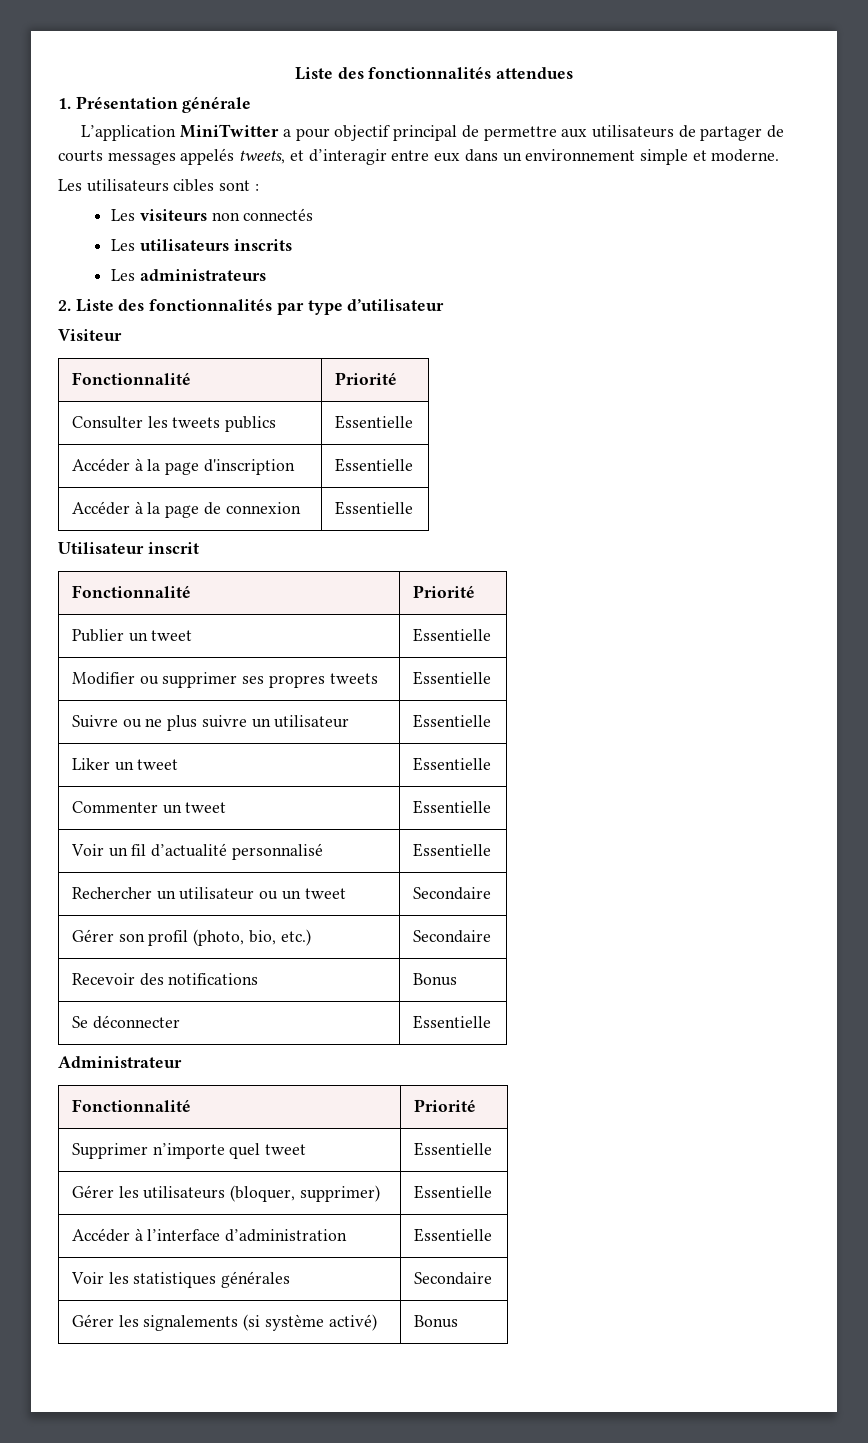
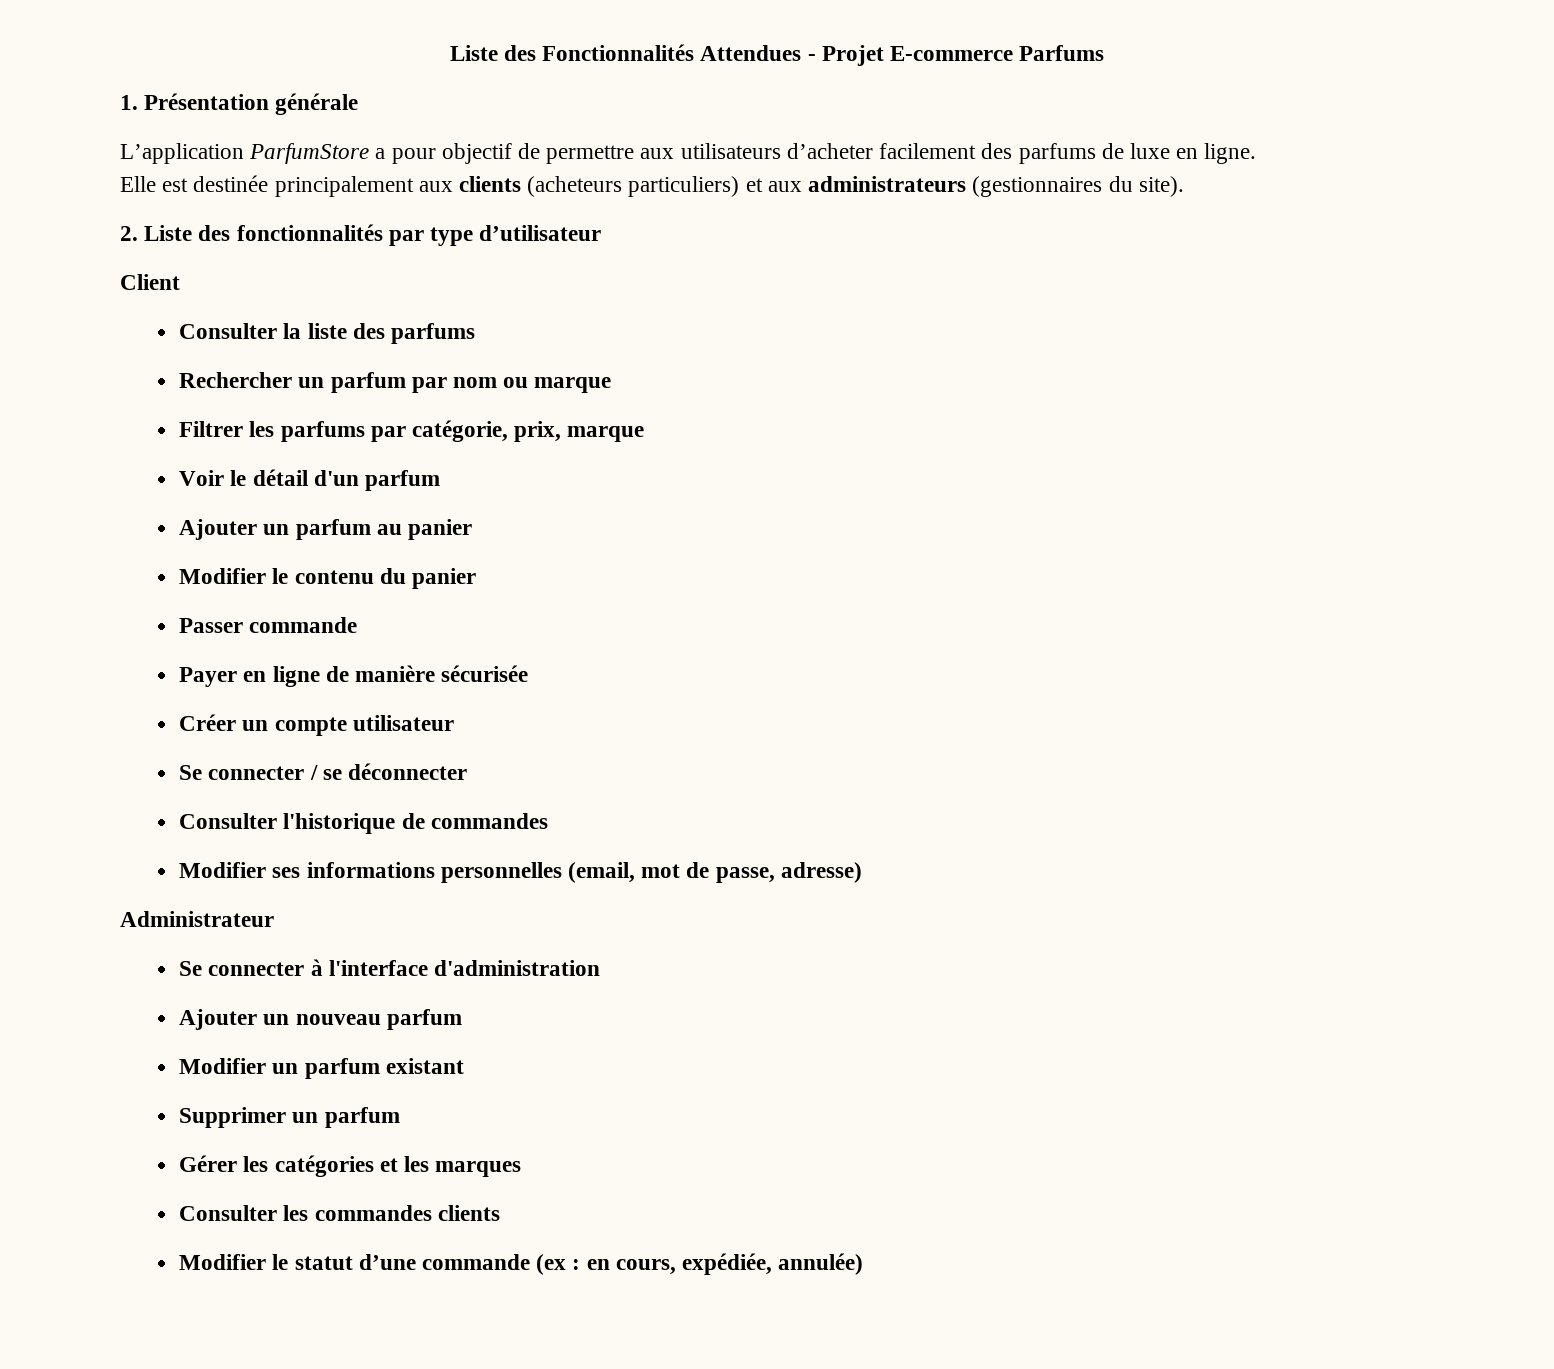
[294,66,574,80] Liste des fonctionnalités attendues -> [449,44,1105,66] Liste des Fonctionnalités Attendues - Projet E-commerce Parfums
[180,124,280,138] MiniTwitter -> [249,143,370,164] ParfumStore
[393,125,458,141] principal -> (512, 153) none
[678,125,785,141] [58,148,780,165] [58,179,259,192] [111,208,314,221] [111,239,292,251] [111,269,266,281] de partager de courts messages appelés tweets, et d’interagir entre eux dans un environnement simple et moderne. // Les utilisateurs cibles sont : // Les visiteurs non connectés // Les utilisateurs inscrits // Les administrateurs -> [786,143,1257,164] [120,175,1184,197] d’acheter facilement des parfums de luxe en ligne. // Elle est destinée principalement aux clients (acheteurs particuliers) et aux administrateurs (gestionnaires du site).
[58,329,122,341] [71,372,191,385] [334,372,397,385] [71,416,277,432] [334,415,413,429] [71,458,295,475] [334,458,413,472] [71,501,301,518] [334,501,413,515] [58,542,199,554] [71,585,191,598] [412,585,475,598] [71,629,193,642] [412,628,491,642] [71,672,378,688] [412,671,491,685] [71,715,350,731] [412,714,491,728] [71,758,179,771] [412,757,491,771] [71,801,227,814] [412,800,491,814] [70,843,323,860] [412,843,491,857] [71,887,346,900] [412,887,491,900] [71,929,311,946] [412,930,491,943] [71,973,259,986] [412,973,457,986] [71,1015,180,1029] [412,1015,491,1029] [58,1056,182,1068] [71,1099,191,1112] [413,1099,476,1112] [71,1143,307,1159] [413,1142,492,1156] [71,1185,380,1202] [413,1185,492,1199] [71,1228,348,1242] [413,1228,492,1242] [70,1271,291,1288] [413,1272,492,1285] [71,1314,377,1331] [413,1315,458,1328] Visiteur // Fonctionnalité | Priorité // Consulter les tweets publics | Essentielle // Accéder à la page d'inscription | Essentielle // Accéder à la page de connexion | Essentielle // Utilisateur inscrit // Fonctionnalité | Priorité // Publier un tweet | Essentielle // Modifier ou supprimer ses propres tweets | Essentielle // Suivre ou ne plus suivre un utilisateur | Essentielle // Liker un tweet | Essentielle // Commenter un tweet | Essentielle // Voir un fil d’actualité personnalisé | Essentielle // Rechercher un utilisateur ou un tweet | Secondaire // Gérer son profil (photo, bio, etc.) | Secondaire // Recevoir des notifications | Bonus // Se déconnecter | Essentielle // Administrateur // Fonctionnalité | Priorité // Supprimer n’importe quel tweet | Essentielle // Gérer les utilisateurs (bloquer, supprimer) | Essentielle // Accéder à l’interface d’administration | Essentielle // Voir les statistiques générales | Secondaire // Gérer les signalements (si système activé) | Bonus -> [120,274,180,290] [179,323,475,344] [179,372,612,393] [179,420,645,442] [179,469,440,491] [179,519,472,540] [179,568,476,589] [179,617,358,633] [179,665,529,687] [179,714,454,736] [179,763,467,780] [179,813,548,834] [179,862,862,883] [120,911,274,927] [179,959,600,976] [179,1009,462,1030] [179,1058,464,1079] [179,1107,400,1128] [179,1155,522,1177] [179,1205,500,1221] [179,1253,864,1275] Client // Consulter la liste des parfums // Rechercher un parfum par nom ou marque // Filtrer les parfums par catégorie, prix, marque // Voir le détail d'un parfum // Ajouter un parfum au panier // Modifier le contenu du panier // Passer commande // Payer en ligne de manière sécurisée // Créer un compte utilisateur // Se connecter / se déconnecter // Consulter l'historique de commandes // Modifier ses informations personnelles (email, mot de passe, adresse) // Administrateur // Se connecter à l'interface d'administration // Ajouter un nouveau parfum // Modifier un parfum existant // Supprimer un parfum // Gérer les catégories et les marques // Consulter les commandes clients // Modifier le statut d’une commande (ex : en cours, expédiée, annulée)

